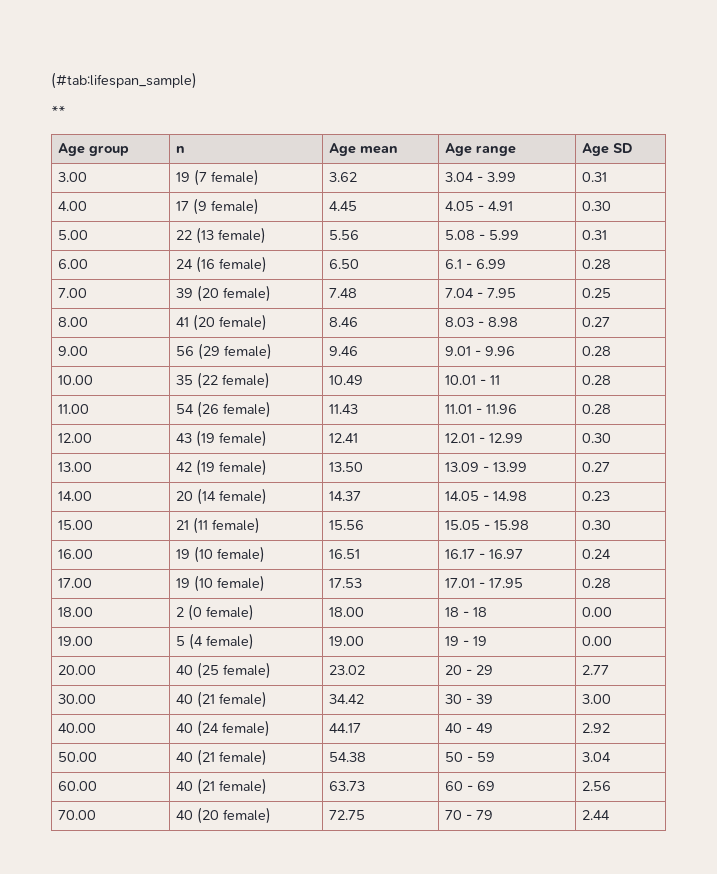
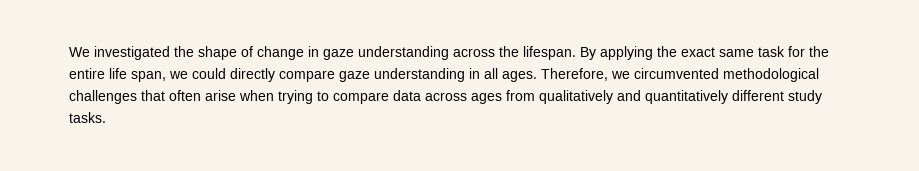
[51,72,197,89] [51,105,65,116] [57,143,129,156] [175,146,185,153] [328,143,398,156] [444,143,516,156] [581,143,632,156] [57,172,87,182] [175,169,259,186] [328,172,357,182] [444,172,516,182] [581,172,607,182] [57,201,87,211] [175,198,259,215] [328,201,357,211] [444,201,513,211] [581,201,611,211] [57,230,88,240] [175,227,266,244] [328,230,359,240] [444,230,519,240] [581,230,607,240] [57,259,88,269] [175,256,267,273] [328,259,359,269] [444,259,506,269] [581,259,611,269] [57,288,87,298] [175,285,271,302] [328,288,357,298] [444,288,516,298] [581,288,611,298] [57,317,88,327] [175,314,267,331] [328,317,358,327] [444,317,518,327] [581,317,610,327] [57,346,88,356] [175,343,272,360] [328,346,358,356] [444,346,515,356] [581,346,611,356] [57,375,93,385] [175,372,270,389] [328,375,363,385] [444,375,500,385] [581,375,611,385] [57,404,89,414] [175,401,271,418] [328,404,358,414] [444,404,517,414] [581,404,611,414] [57,433,92,443] [175,430,267,447] [328,433,358,443] [444,433,523,443] [581,433,611,443] [57,462,92,472] [175,459,267,476] [328,462,363,472] [444,462,527,472] [581,462,610,472] [57,491,92,501] [175,488,267,505] [328,491,361,501] [444,491,527,501] [581,491,610,501] [57,520,93,530] [175,517,260,534] [328,520,364,530] [444,520,529,530] [581,520,611,530] [57,549,93,559] [175,546,265,563] [328,549,360,559] [444,549,523,559] [581,549,611,559] [57,578,92,588] [175,575,265,592] [328,578,362,588] [444,578,523,588] [581,578,611,588] [57,607,93,617] [175,604,254,621] [328,607,364,617] [444,607,487,617] [581,607,612,617] [57,636,93,646] [175,633,254,650] [328,636,364,646] [444,636,487,646] [581,636,612,646] [57,665,96,675] [175,662,271,679] [328,665,365,675] [444,665,493,675] [581,665,609,675] [57,694,96,704] [175,691,267,708] [328,694,364,704] [444,694,493,704] [581,694,611,704] [57,723,96,733] [175,720,270,737] [328,723,361,733] [444,723,493,733] [581,723,610,733] [57,752,97,762] [175,749,267,766] [328,752,366,762] [444,752,495,762] [581,752,611,762] [57,781,97,791] [175,778,267,795] [328,781,365,791] [444,781,495,791] [581,781,611,791] [57,810,96,820] [175,807,271,824] [328,810,365,820] [444,810,493,820] [581,810,610,820] (#tab:lifespan_sample) // ** // Age group | n | Age mean | Age range | Age SD // 3.00 | 19 (7 female) | 3.62 | 3.04 - 3.99 | 0.31 // 4.00 | 17 (9 female) | 4.45 | 4.05 - 4.91 | 0.30 // 5.00 | 22 (13 female) | 5.56 | 5.08 - 5.99 | 0.31 // 6.00 | 24 (16 female) | 6.50 | 6.1 - 6.99 | 0.28 // 7.00 | 39 (20 female) | 7.48 | 7.04 - 7.95 | 0.25 // 8.00 | 41 (20 female) | 8.46 | 8.03 - 8.98 | 0.27 // 9.00 | 56 (29 female) | 9.46 | 9.01 - 9.96 | 0.28 // 10.00 | 35 (22 female) | 10.49 | 10.01 - 11 | 0.28 // 11.00 | 54 (26 female) | 11.43 | 11.01 - 11.96 | 0.28 // 12.00 | 43 (19 female) | 12.41 | 12.01 - 12.99 | 0.30 // 13.00 | 42 (19 female) | 13.50 | 13.09 - 13.99 | 0.27 // 14.00 | 20 (14 female) | 14.37 | 14.05 - 14.98 | 0.23 // 15.00 | 21 (11 female) | 15.56 | 15.05 - 15.98 | 0.30 // 16.00 | 19 (10 female) | 16.51 | 16.17 - 16.97 | 0.24 // 17.00 | 19 (10 female) | 17.53 | 17.01 - 17.95 | 0.28 // 18.00 | 2 (0 female) | 18.00 | 18 - 18 | 0.00 // 19.00 | 5 (4 female) | 19.00 | 19 - 19 | 0.00 // 20.00 | 40 (25 female) | 23.02 | 20 - 29 | 2.77 // 30.00 | 40 (21 female) | 34.42 | 30 - 39 | 3.00 // 40.00 | 40 (24 female) | 44.17 | 40 - 49 | 2.92 // 50.00 | 40 (21 female) | 54.38 | 50 - 59 | 3.04 // 60.00 | 40 (21 female) | 63.73 | 60 - 69 | 2.56 // 70.00 | 40 (20 female) | 72.75 | 70 - 79 | 2.44 -> [69,46,829,60] [69,68,819,82] [69,90,822,104] [69,112,106,123] We investigated the shape of change in gaze understanding across the lifespan. By applying the exact same task for the entire life span, we could directly compare gaze understanding in all ages. Therefore, we circumvented methodological challenges that often arise when trying to compare data across ages from qualitatively and quantitatively different study tasks.

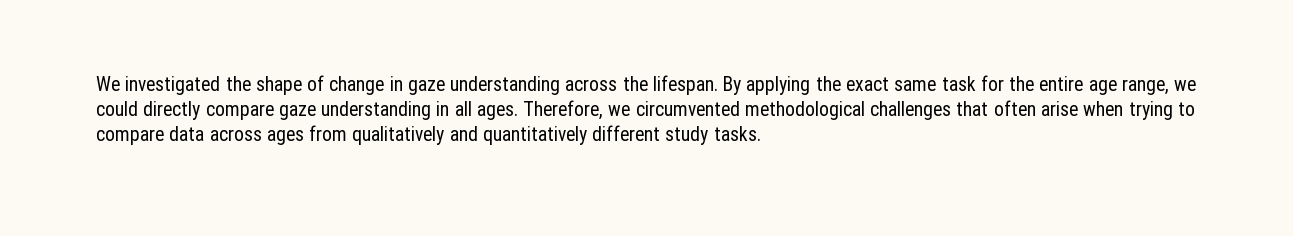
[109,68,166,82] life span, -> [1088,79,1169,95] age range,

